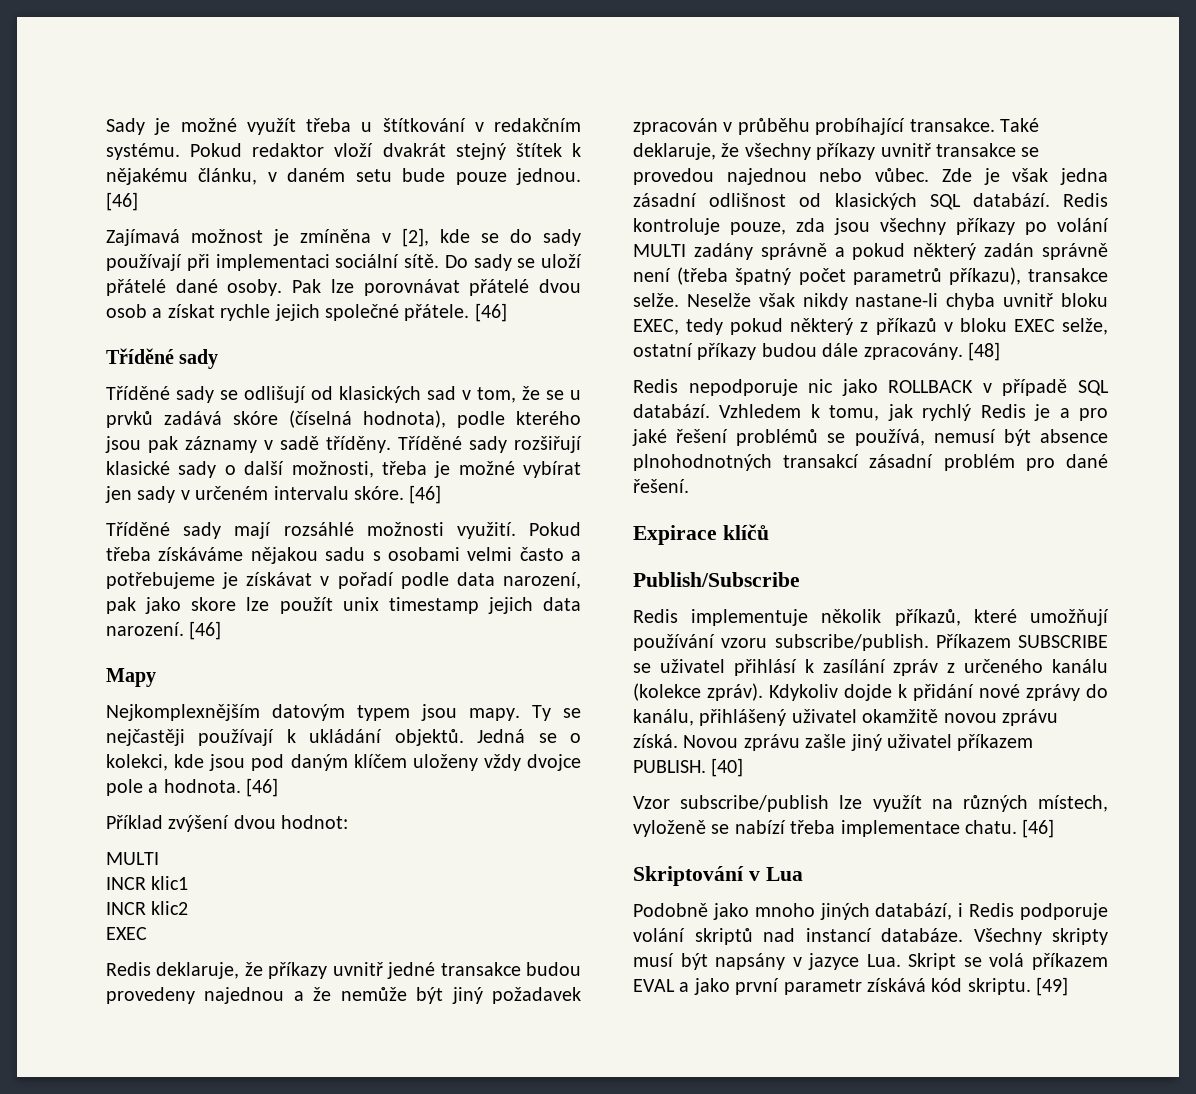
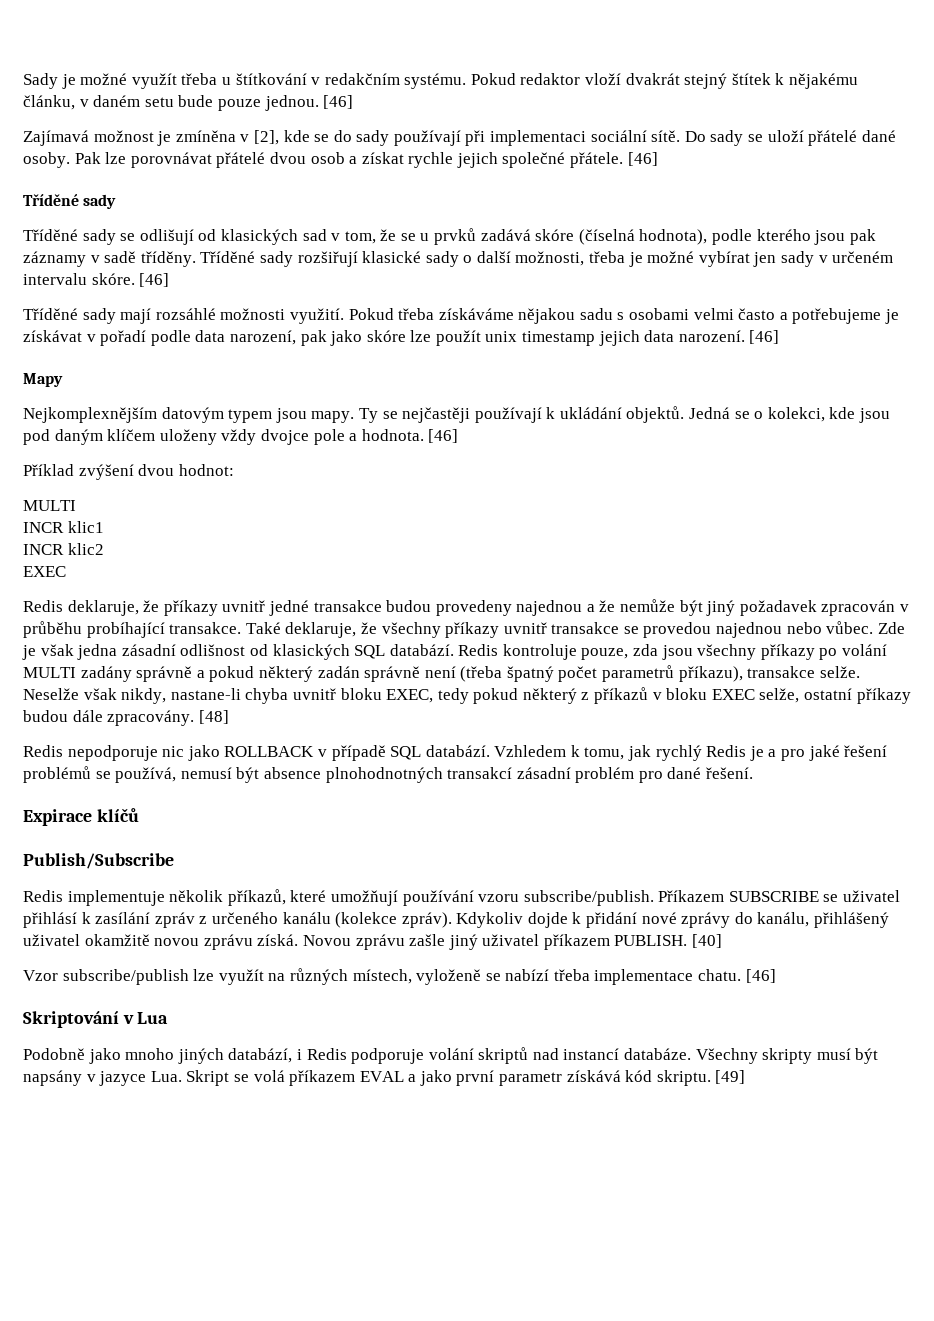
[191,597,237,611] skore -> [366,330,406,342] skóre
[802,293,848,310] nikdy -> [121,688,167,704] nikdy,

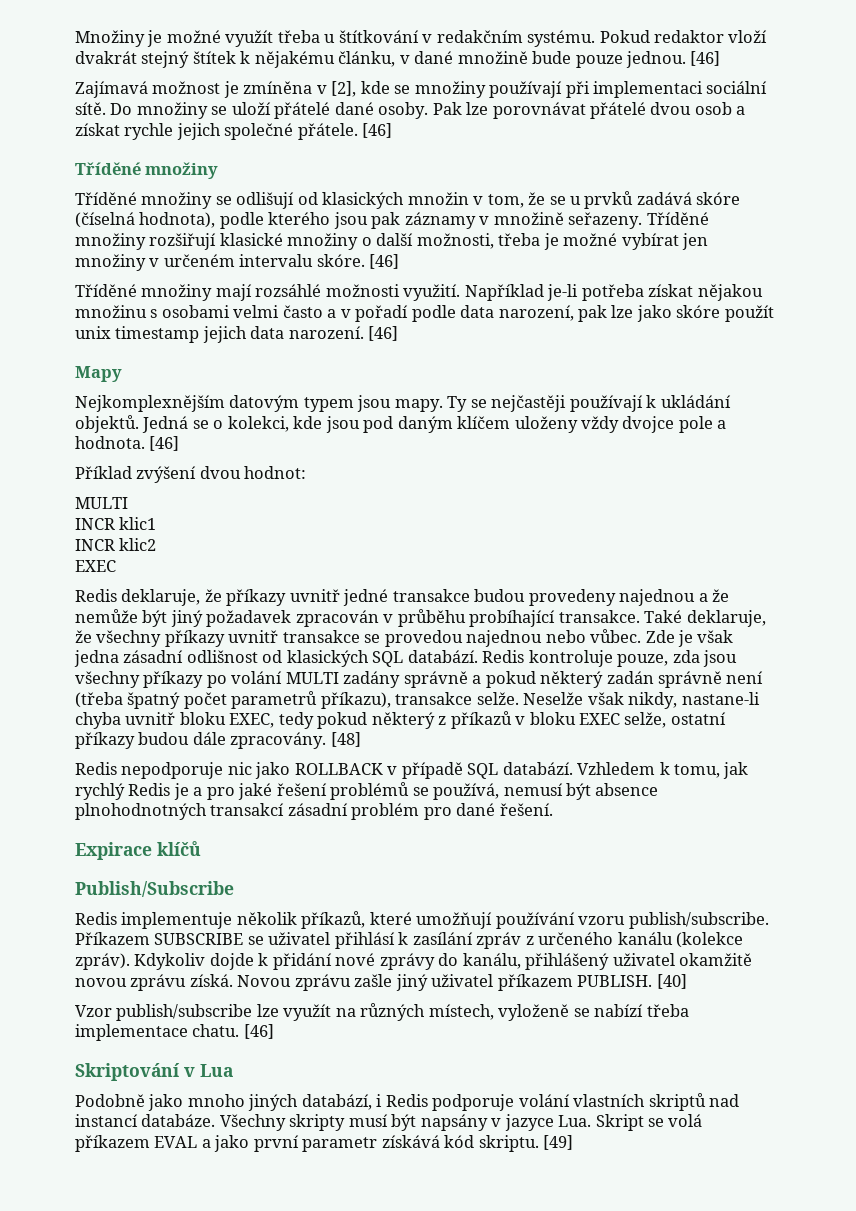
[23,73,58,89] Sady -> [75,30,145,47] Množiny
[93,95,174,107] daném setu -> [414,51,528,64] dané množině
[333,130,390,146] do sady -> [414,81,486,98] množiny
[710,130,744,146] sady -> [136,102,208,119] množiny
[83,194,117,209] [23,229,116,245] sady // Tříděné sady -> [145,162,219,179] [75,192,213,209] množiny // Tříděné množiny
[302,229,327,241] sad -> [407,192,469,205] množin
[104,251,293,267] sadě tříděny. Tříděné sady -> [493,212,709,229] [75,233,146,250] množině seřazeny. Tříděné množiny
[425,251,459,267] sady -> [287,233,359,250] množiny
[781,251,815,267] sady -> [75,254,146,271] množiny
[82,308,116,324] sady -> [141,284,213,301] množiny
[348,308,613,324] Pokud třeba získáváme nějakou sadu -> [464,284,763,301] [75,305,147,318] Například je-li potřeba získat nějakou množinu
[792,308,900,324] [23,330,82,342] potřebujeme je získávat -> (337, 313) none
(327, 338) none -> [611,305,634,318] lze
[410,330,432,342] lze -> (721, 311) none
[523,890,654,906] subscribe/publish. -> [628,912,769,929] publish/subscribe.
[62,969,189,985] subscribe/publish -> [116,1004,253,1021] publish/subscribe
(474, 1054) none -> [573,1094,646,1107] vlastních

